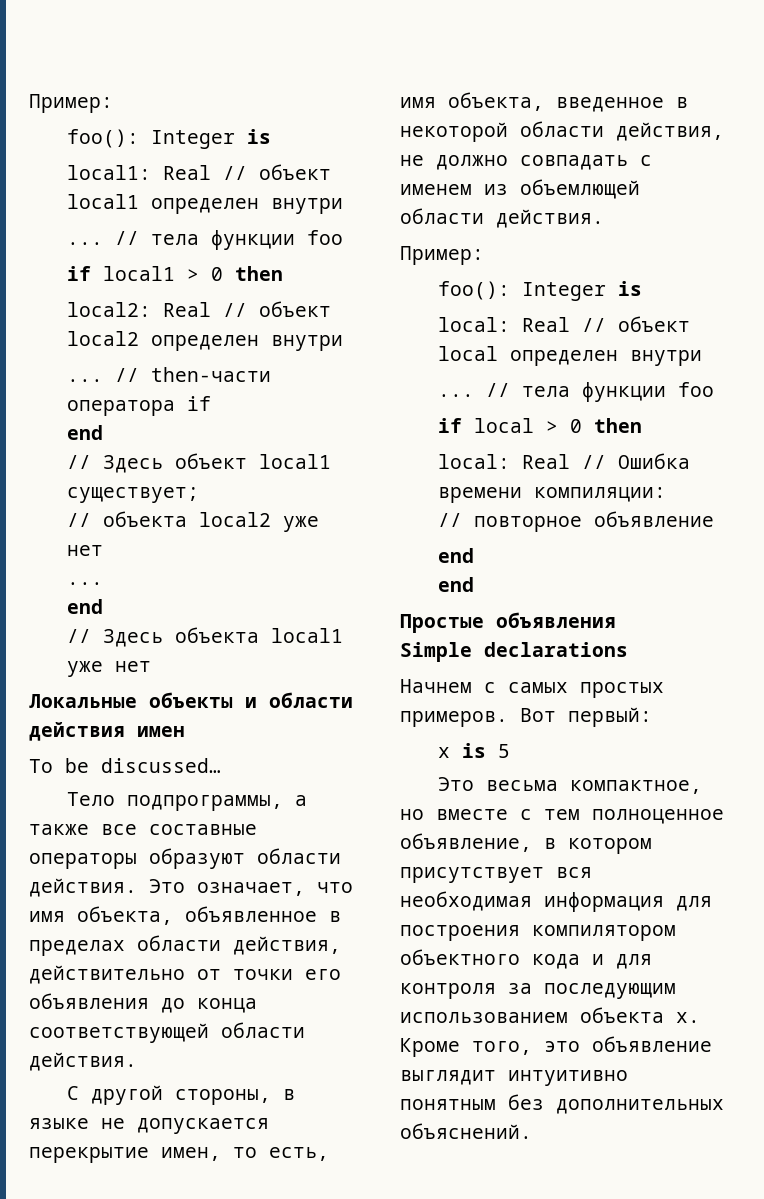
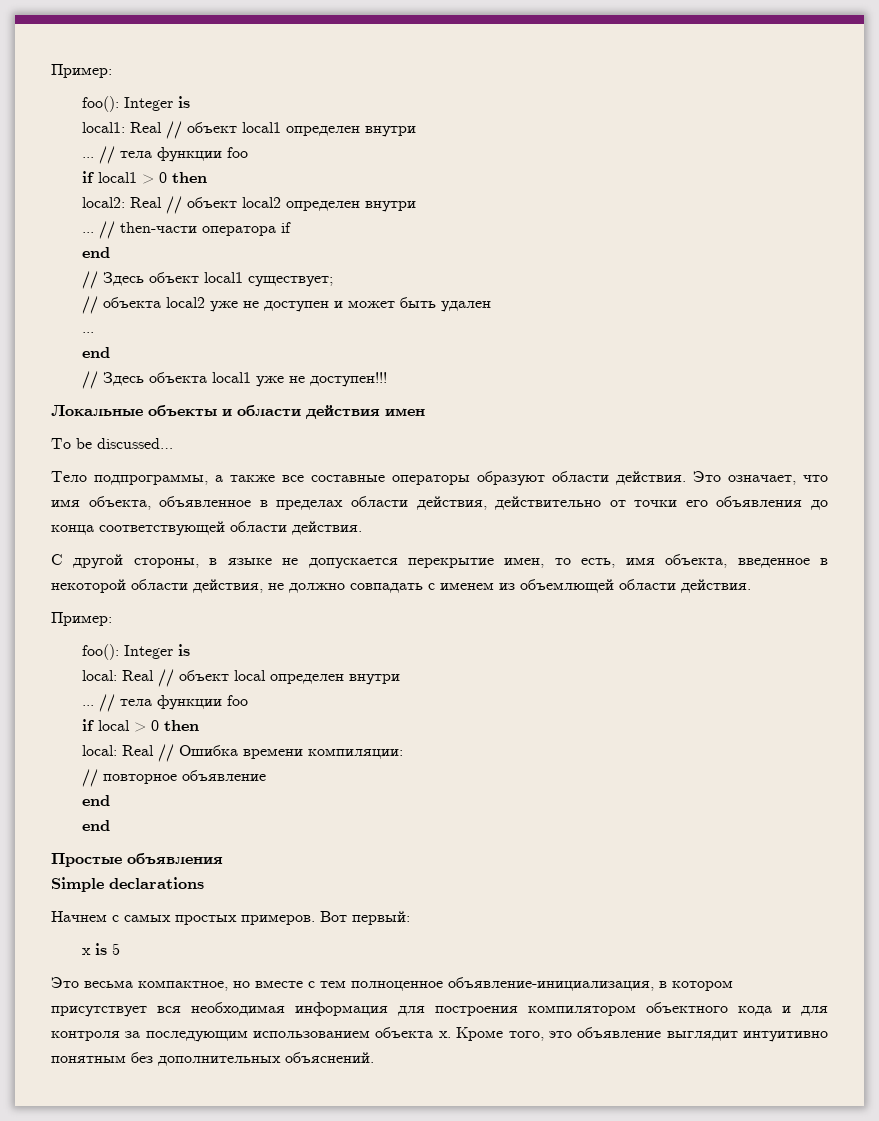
[67,545,104,556] нет -> [242,297,491,312] не доступен и может быть удален
[115,661,152,672] нет -> [288,372,387,387] не доступен!!!
[400,833,532,852] объявление, -> [448,977,654,991] объявление-инициализация,

